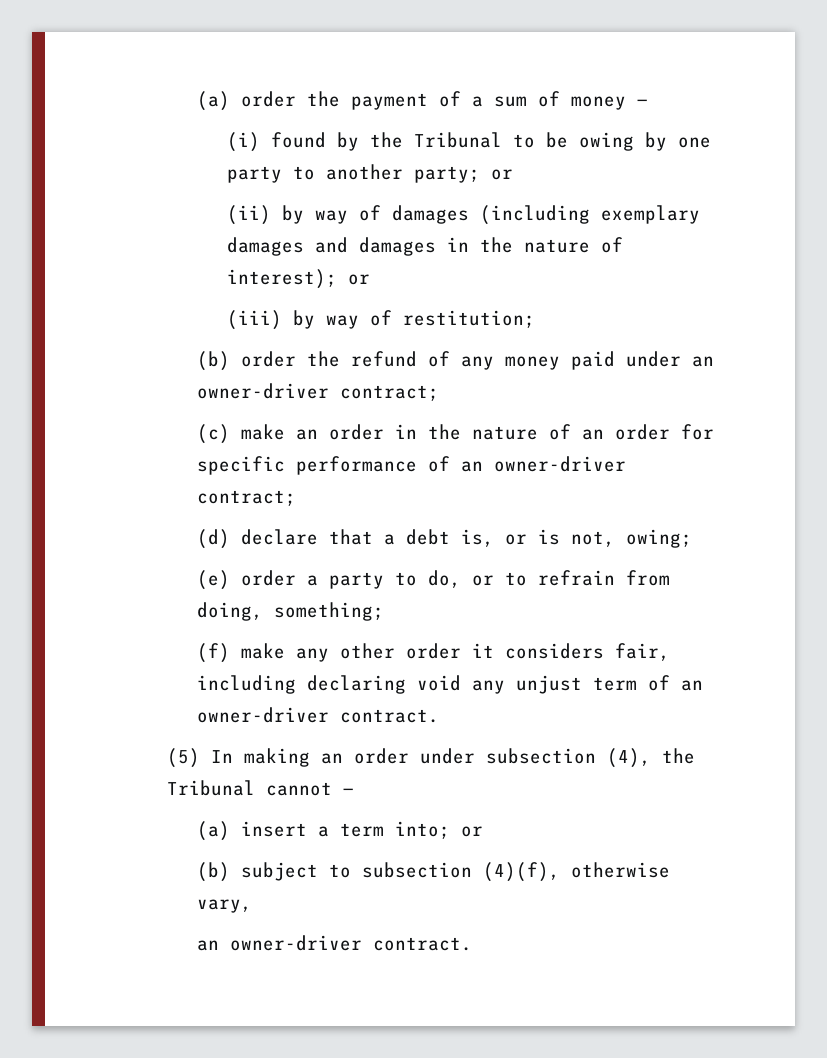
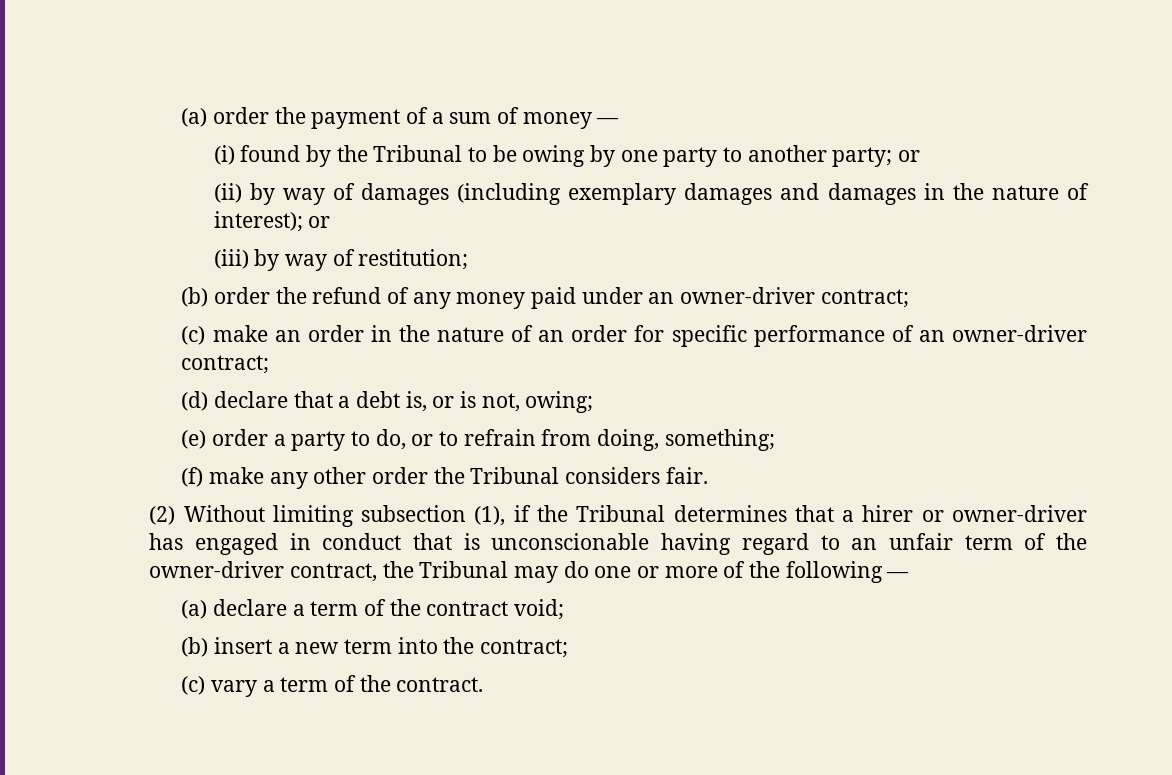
[472,643,671,661] [197,675,704,694] [197,707,440,723] [167,748,696,768] [167,780,355,796] [197,821,484,841] [197,862,671,882] [197,899,253,913] [197,935,363,951] it considers fair, including declaring void any unjust term of an owner-driver contract. // (5) In making an order under subsection (4), the Tribunal cannot — // (a) insert a term into; or // (b) subject to subsection (4)(f), otherwise vary, // an owner-driver -> [433,467,708,484] [149,505,1088,527] [149,533,1088,555] [149,561,910,583] [181,599,565,620] [181,637,569,658] [181,675,391,697] the Tribunal considers fair. // (2) Without limiting subsection (1), if the Tribunal determines that a hirer or owner-driver has engaged in conduct that is unconscionable having regard to an unfair term of the owner-driver contract, the Tribunal may do one or more of the following — // (a) declare a term of the contract void; // (b) insert a new term into the contract; // (c) vary a term of the

